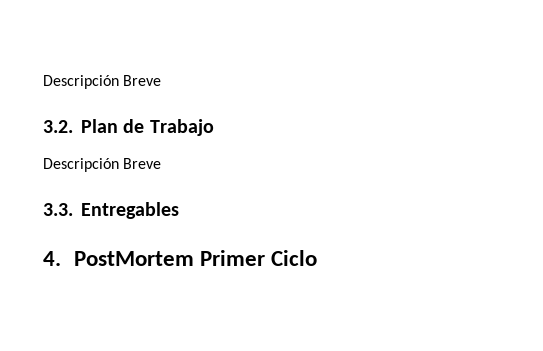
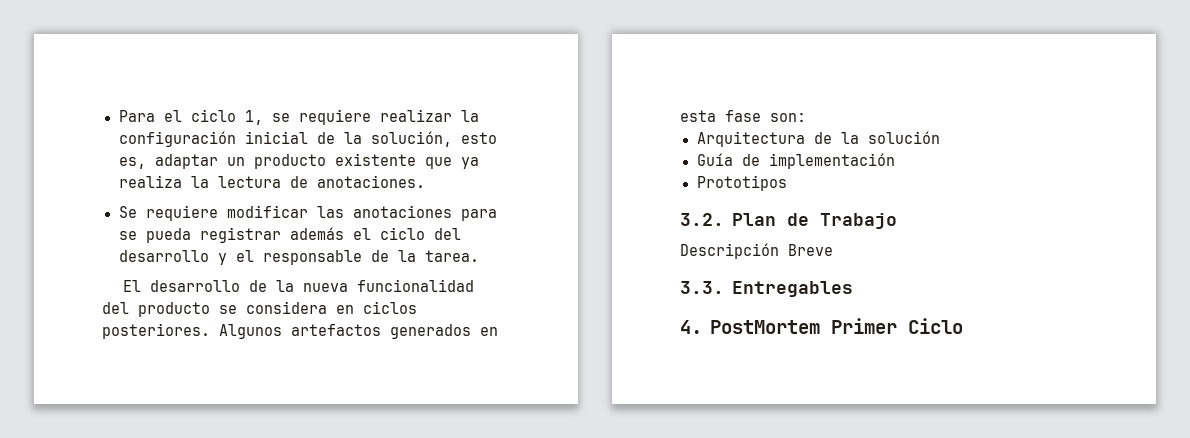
[43,75,162,89] Descripción Breve -> [118,109,479,125] [118,131,497,147] [118,153,479,169] [118,175,425,188] [118,205,497,221] [118,227,461,243] [118,250,479,265] [123,279,475,292] [102,301,417,317] [102,323,498,339] [680,110,806,122] [696,131,940,147] [696,153,895,169] [696,175,787,191] Para el ciclo 1, se requiere realizar la configuración inicial de la solución, esto es, adaptar un producto existente que ya realiza la lectura de anotaciones. // Se requiere modificar las anotaciones para se pueda registrar además el ciclo del desarrollo y el responsable de la tarea. // El desarrollo de la nueva funcionalidad del producto se considera en ciclos posteriores. Algunos artefactos generados en esta fase son: // Arquitectura de la solución // Guía de implementación // Prototipos

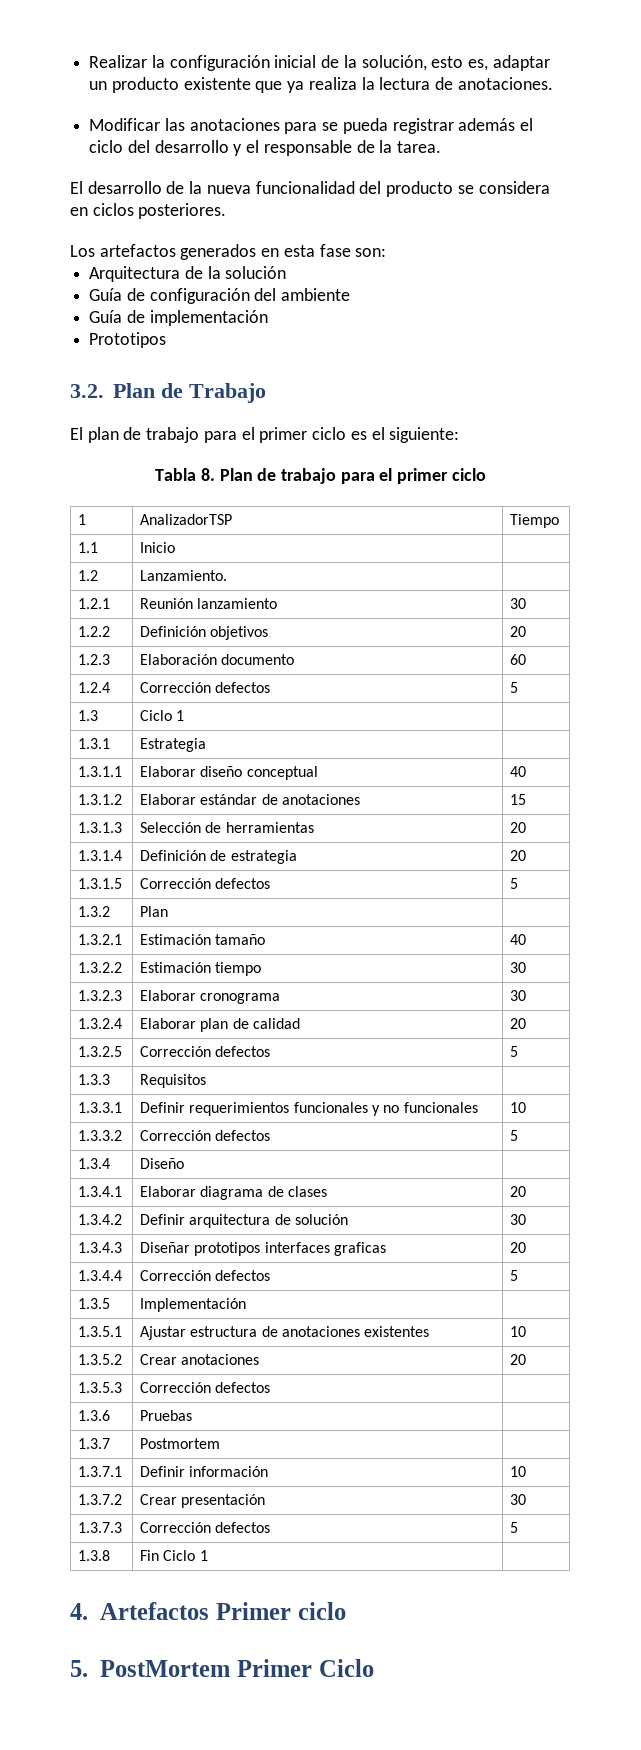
[118,109,452,125] Para el ciclo 1, se requiere realizar -> [89,55,148,68] Realizar
[118,205,308,221] Se requiere modificar -> [89,118,161,131] Modificar
[219,324,282,339] Algunos -> [70,245,95,257] // Los
(940, 137) none -> [89,288,351,304] // Guía de configuración del ambiente
[680,243,833,259] [680,281,853,297] [680,320,702,334] Descripción Breve // 3.3. Entregables // 4. -> [70,427,460,443] [155,468,486,484] [78,514,87,525] [140,514,233,525] [510,514,560,528] [78,542,99,553] [140,542,176,553] [78,570,99,581] [140,570,228,581] [78,598,111,609] [140,598,278,609] [510,598,527,609] [78,626,111,637] [140,626,269,640] [510,626,527,637] [78,654,111,665] [140,654,295,665] [510,654,527,665] [78,682,111,693] [140,682,271,693] [510,682,519,693] [78,710,99,721] [140,710,185,721] [78,738,111,749] [140,738,207,752] [78,766,123,777] [140,766,318,780] [510,766,527,777] [78,794,123,805] [140,794,361,805] [510,794,527,805] [78,822,123,833] [140,822,314,833] [510,822,527,833] [78,850,123,861] [140,850,297,864] [510,850,527,861] [78,878,123,889] [140,878,271,889] [510,878,519,889] [78,906,111,917] [140,906,169,917] [78,934,123,945] [140,934,266,945] [510,934,527,945] [78,962,123,973] [140,962,262,976] [510,962,527,973] [78,990,123,1001] [140,990,281,1004] [510,990,527,1001] [78,1018,123,1029] [140,1018,301,1032] [510,1018,527,1029] [78,1046,123,1057] [140,1046,271,1057] [510,1046,519,1057] [78,1074,111,1085] [140,1074,207,1088] [78,1102,123,1113] [140,1102,478,1116] [510,1102,527,1113] [78,1130,123,1141] [140,1130,271,1141] [510,1130,519,1141] [78,1158,111,1169] [140,1158,185,1169] [78,1186,123,1197] [140,1186,328,1200] [510,1186,527,1197] [78,1214,123,1225] [140,1214,349,1228] [510,1214,527,1225] [78,1242,123,1253] [140,1242,387,1256] [510,1242,527,1253] [78,1270,123,1281] [140,1270,271,1281] [510,1270,519,1281] [78,1298,111,1309] [140,1298,247,1312] [78,1326,123,1337] [140,1326,430,1340] [510,1326,527,1337] [78,1354,123,1365] [140,1354,260,1365] [510,1354,527,1365] [78,1382,123,1393] [140,1382,271,1393] [78,1410,111,1421] [140,1410,193,1421] [78,1438,111,1449] [140,1438,221,1449] [78,1466,123,1477] [140,1466,269,1477] [510,1466,527,1477] [78,1494,123,1505] [140,1494,266,1508] [510,1494,527,1505] [78,1522,123,1533] [140,1522,271,1533] [510,1522,519,1533] [78,1550,111,1561] [140,1550,208,1561] [70,1602,346,1620] [70,1660,88,1677] El plan de trabajo para el primer ciclo es el siguiente: // Tabla 8. Plan de trabajo para el primer ciclo // 1 | AnalizadorTSP | Tiempo // 1.1 | Inicio | // 1.2 | Lanzamiento. | // 1.2.1 | Reunión lanzamiento | 30 // 1.2.2 | Definición objetivos | 20 // 1.2.3 | Elaboración documento | 60 // 1.2.4 | Corrección defectos | 5 // 1.3 | Ciclo 1 | // 1.3.1 | Estrategia | // 1.3.1.1 | Elaborar diseño conceptual | 40 // 1.3.1.2 | Elaborar estándar de anotaciones | 15 // 1.3.1.3 | Selección de herramientas | 20 // 1.3.1.4 | Definición de estrategia | 20 // 1.3.1.5 | Corrección defectos | 5 // 1.3.2 | Plan | // 1.3.2.1 | Estimación tamaño | 40 // 1.3.2.2 | Estimación tiempo | 30 // 1.3.2.3 | Elaborar cronograma | 30 // 1.3.2.4 | Elaborar plan de calidad | 20 // 1.3.2.5 | Corrección defectos | 5 // 1.3.3 | Requisitos | // 1.3.3.1 | Definir requerimientos funcionales y no funcionales | 10 // 1.3.3.2 | Corrección defectos | 5 // 1.3.4 | Diseño | // 1.3.4.1 | Elaborar diagrama de clases | 20 // 1.3.4.2 | Definir arquitectura de solución | 30 // 1.3.4.3 | Diseñar prototipos interfaces graficas | 20 // 1.3.4.4 | Corrección defectos | 5 // 1.3.5 | Implementación | // 1.3.5.1 | Ajustar estructura de anotaciones existentes | 10 // 1.3.5.2 | Crear anotaciones | 20 // 1.3.5.3 | Corrección defectos | // 1.3.6 | Pruebas | // 1.3.7 | Postmortem | // 1.3.7.1 | Definir información | 10 // 1.3.7.2 | Crear presentación | 30 // 1.3.7.3 | Corrección defectos | 5 // 1.3.8 | Fin Ciclo 1 | // 4. Artefactos Primer ciclo // 5.

